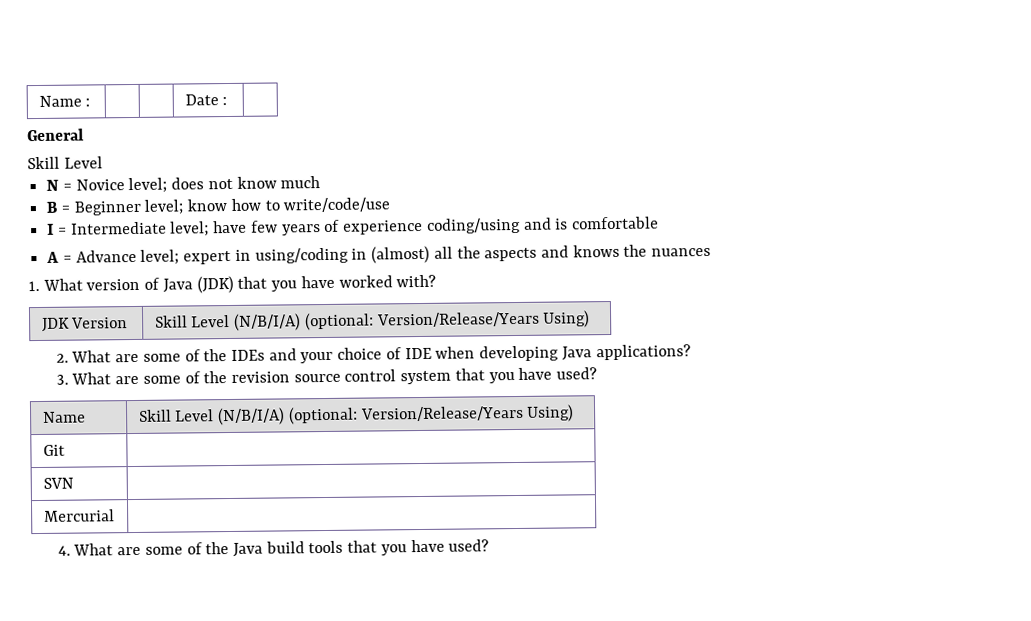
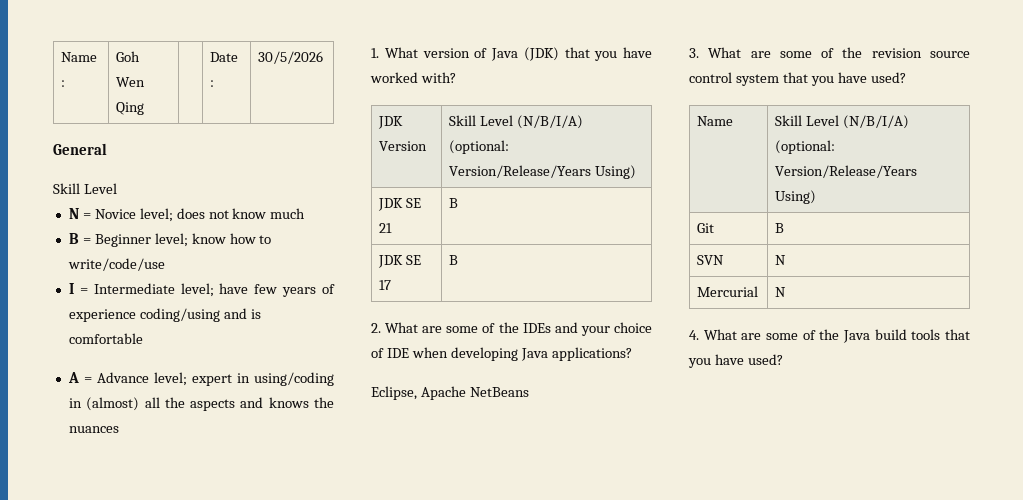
(91, 102) none -> [116,51,141,62] [116,77,146,87] [116,102,145,115] Goh Wen Qing
(228, 101) none -> [258,51,324,64] 30/5/2026
(591, 319) none -> [378,198,422,211] [379,223,393,233] [449,198,459,208] [378,255,422,268] [379,280,392,290] [449,255,459,265] // JDK SE 21 | B // JDK SE 17 | B
(691, 352) none -> [371,386,529,400] // Eclipse, Apache NetBeans
(65, 450) none -> [775,223,785,233] B
(74, 483) none -> [775,255,787,265] N
(115, 515) none -> [775,287,787,297] N

